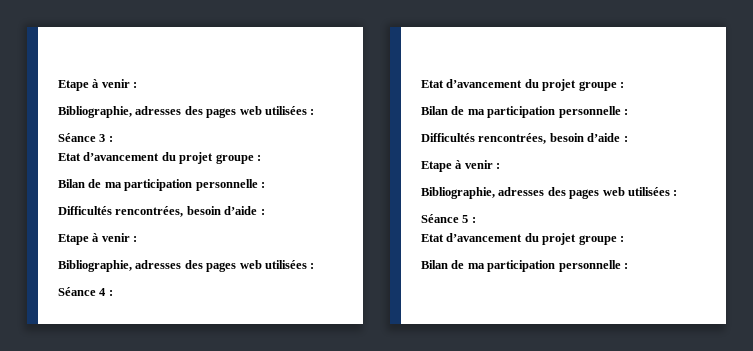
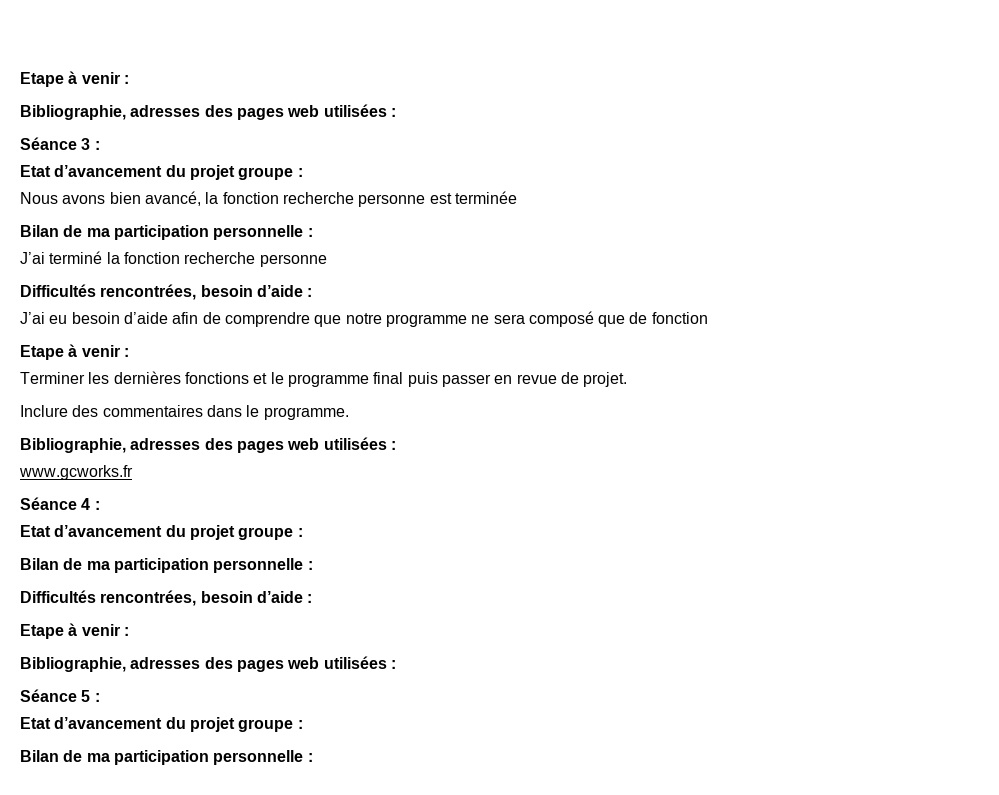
[58,179,265,191] [58,206,265,217] [58,233,138,245] [58,260,315,272] // Bilan de ma participation personnelle : // Difficultés rencontrées, besoin d’aide : // Etape à venir : // Bibliographie, adresses des pages web utilisées : -> [20,191,517,207] [20,225,313,240] [20,251,327,267] [20,284,313,300] [20,311,708,327] [20,344,129,360] [20,371,628,387] [20,405,349,420] [20,437,396,453] [19,465,133,480] // Nous avons bien avancé, la fonction recherche personne est terminée // Bilan de ma participation personnelle : // J’ai terminé la fonction recherche personne // Difficultés rencontrées, besoin d’aide : // J’ai eu besoin d’aide afin de comprendre que notre programme ne sera composé que de fonction // Etape à venir : // Terminer les dernières fonctions et le programme final puis passer en revue de projet. // Inclure des commentaires dans le programme. // Bibliographie, adresses des pages web utilisées : // www.gcworks.fr

